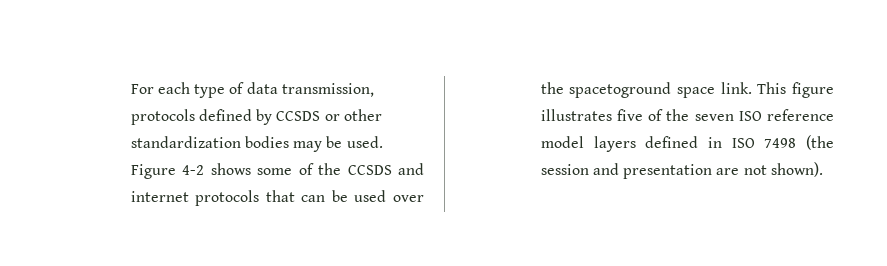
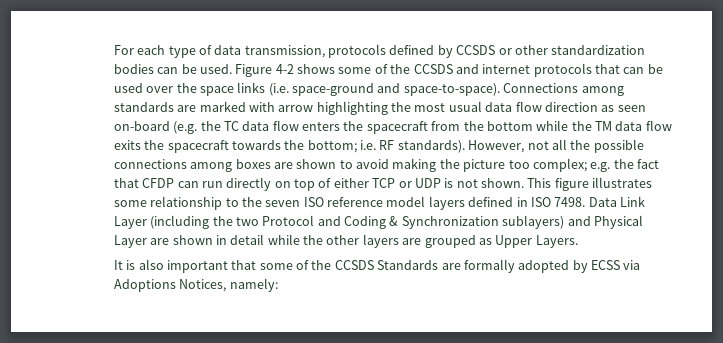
[293,141,323,152] may -> [157,67,179,74] can
[569,82,834,98] [540,109,664,121] spacetoground space link. This figure illustrates five of -> [199,82,624,96] [113,101,646,115] [113,120,672,134] [113,139,644,153] [113,158,660,172] [113,177,653,191] [113,196,239,210] space links (i.e. space-ground and space-to-space). Connections among standards are marked with arrow highlighting the most usual data flow direction as seen on-board (e.g. the TC data flow enters the spacecraft from the bottom while the TM data flow exits the spacecraft towards the bottom; i.e. RF standards). However, not all the possible connections among boxes are shown to avoid making the picture too complex; e.g. the fact that CFDP can run directly on top of either TCP or UDP is not shown. This figure illustrates some relationship to
[764,135,834,150] [540,162,823,179] 7498 (the session and presentation are not shown). -> [554,196,646,207] [113,215,643,229] [113,234,578,248] [113,259,641,273] [113,278,278,292] 7498. Data Link Layer (including the two Protocol and Coding & Synchronization sublayers) and Physical Layer are shown in detail while the other layers are grouped as Upper Layers. // It is also important that some of the CCSDS Standards are formally adopted by ECSS via Adoptions Notices, namely:

